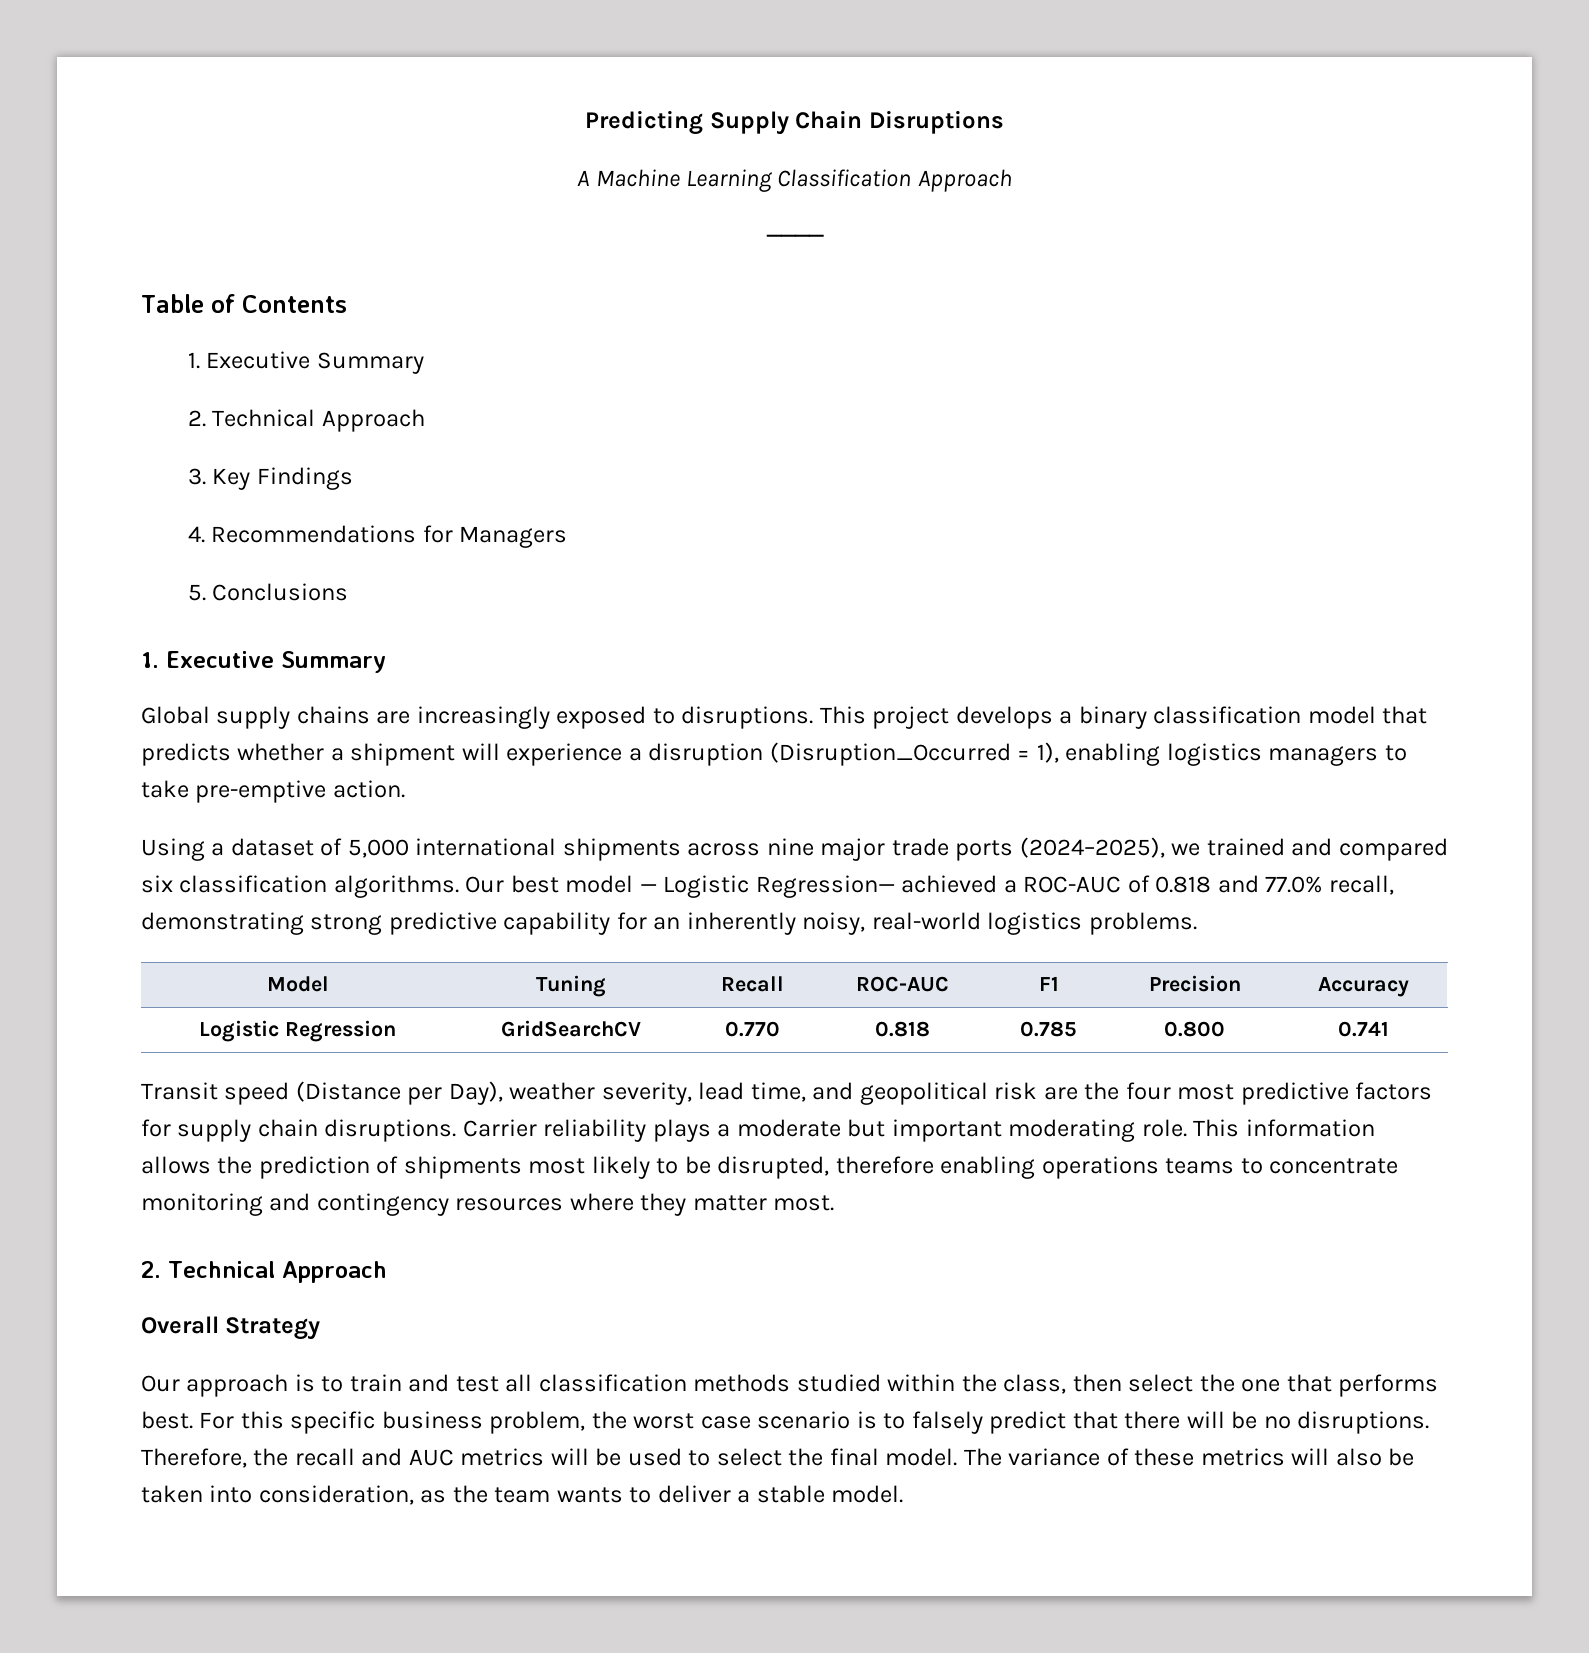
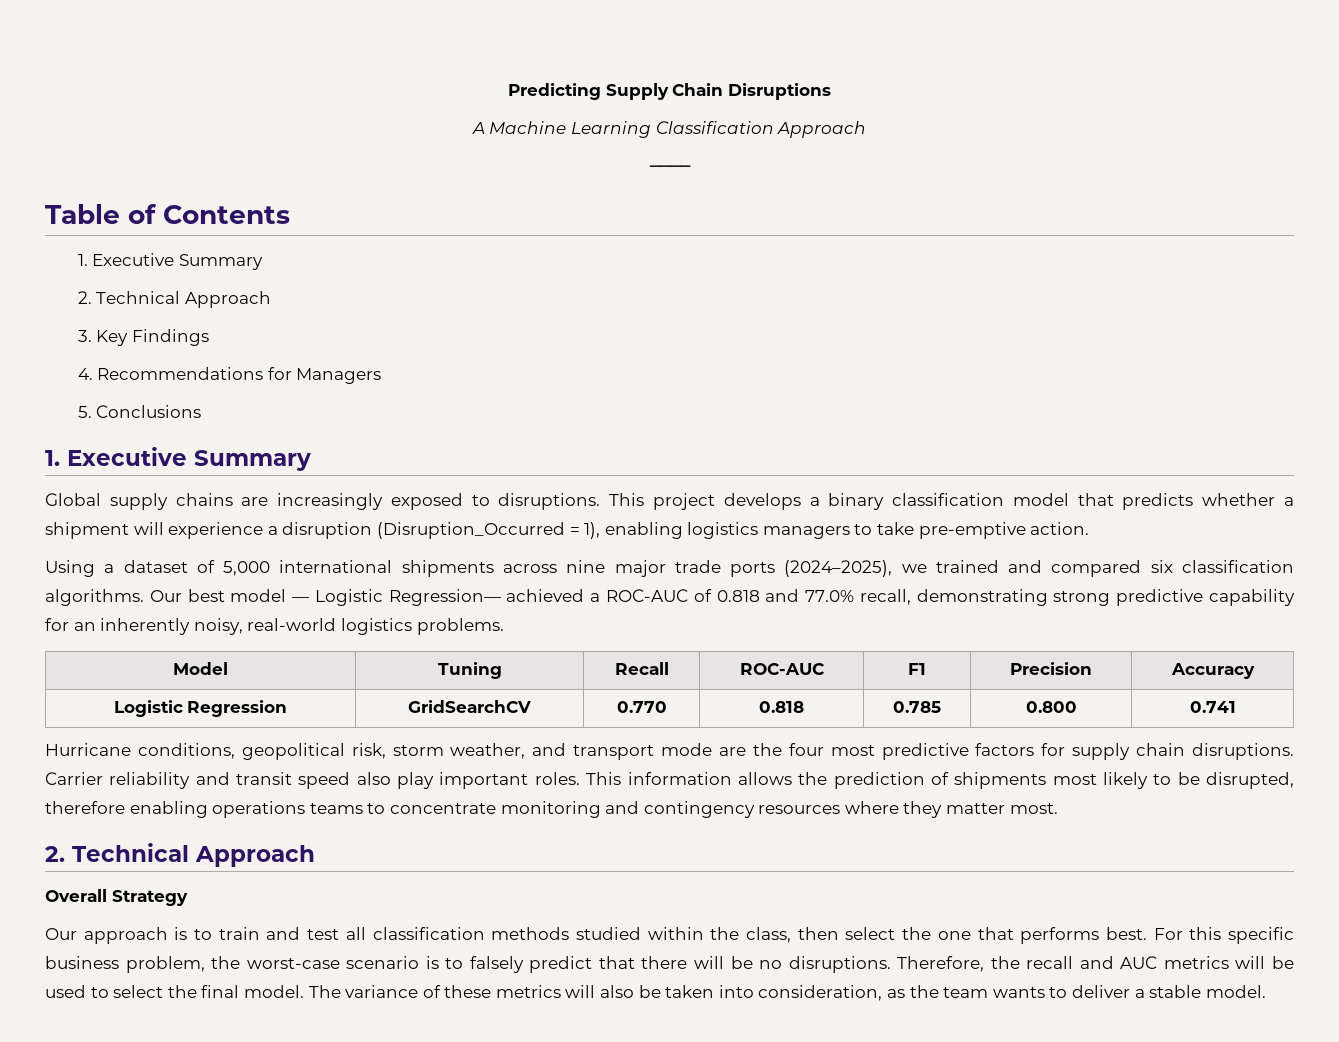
[141,1081,1038,1105] Transit speed (Distance per Day), weather severity, lead time, and geopolitical risk -> [45,743,713,760] Hurricane conditions, geopolitical risk, storm weather, and transport mode
[652,1119,1187,1142] plays a moderate but important moderating role. -> [195,772,580,789] and transit speed also play important roles.
[633,1413,751,1429] worst case -> [246,958,340,969] worst-case

